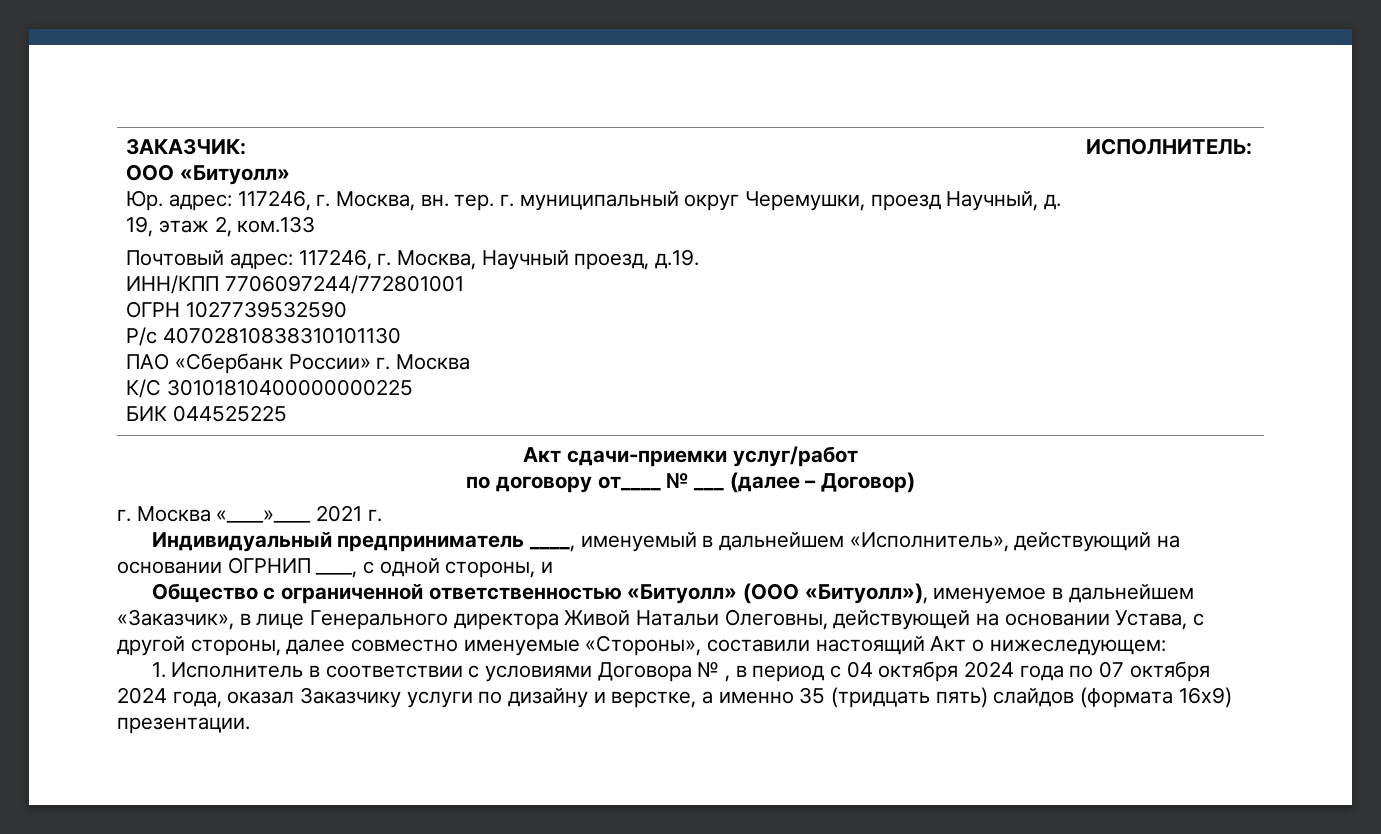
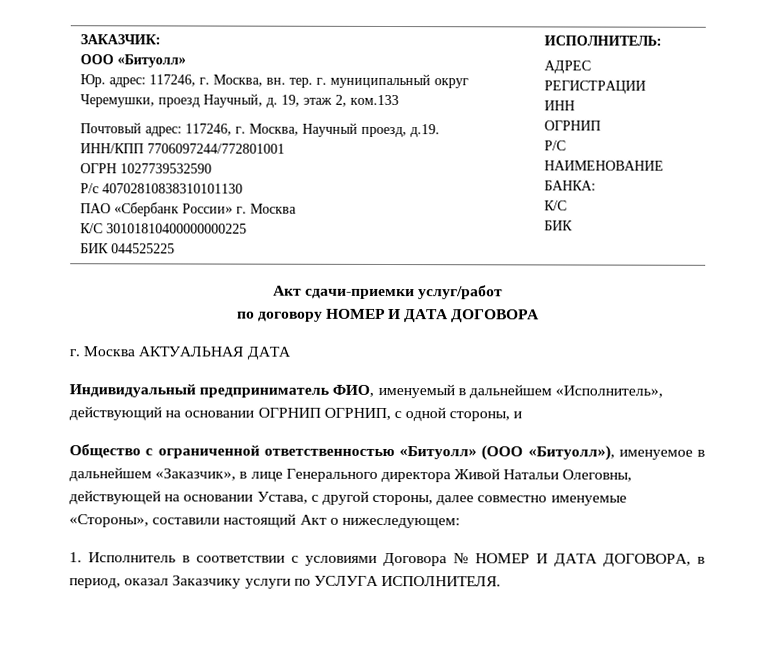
(1253, 146) none -> [544,60,592,74] [544,80,647,94] [544,100,576,111] [544,120,602,131] [544,140,567,151] [544,160,665,171] [544,180,597,191] [544,200,568,211] [544,220,574,231] // АДРЕС РЕГИСТРАЦИИ // ИНН // ОГРНИП // Р/С // НАИМЕНОВАНИЕ БАНКА: // К/С // БИК
[597,473,689,491] [692,472,915,493] [117,505,382,523] от____ № ___ (далее – Договор) // г. Москва «____»____ 2021 г. -> [325,308,541,323] [69,346,291,360] НОМЕР И ДАТА ДОГОВОРА // г. Москва АКТУАЛЬНАЯ ДАТА
[529,545,576,552] ____, -> [332,384,375,397] ФИО,
[315,571,358,578] ____, -> [323,407,391,421] ОГРНИП,
[725,661,1210,682] [117,687,1232,708] [117,717,250,734] , в период с 04 октября 2024 года по 07 октября 2024 года, оказал Заказчику услуги по дизайну и верстке, а именно 35 (тридцать пять) слайдов (формата 16х9) презентации. -> [475,553,705,567] [69,575,502,589] НОМЕР И ДАТА ДОГОВОРА, в период, оказал Заказчику услуги по УСЛУГА ИСПОЛНИТЕЛЯ.

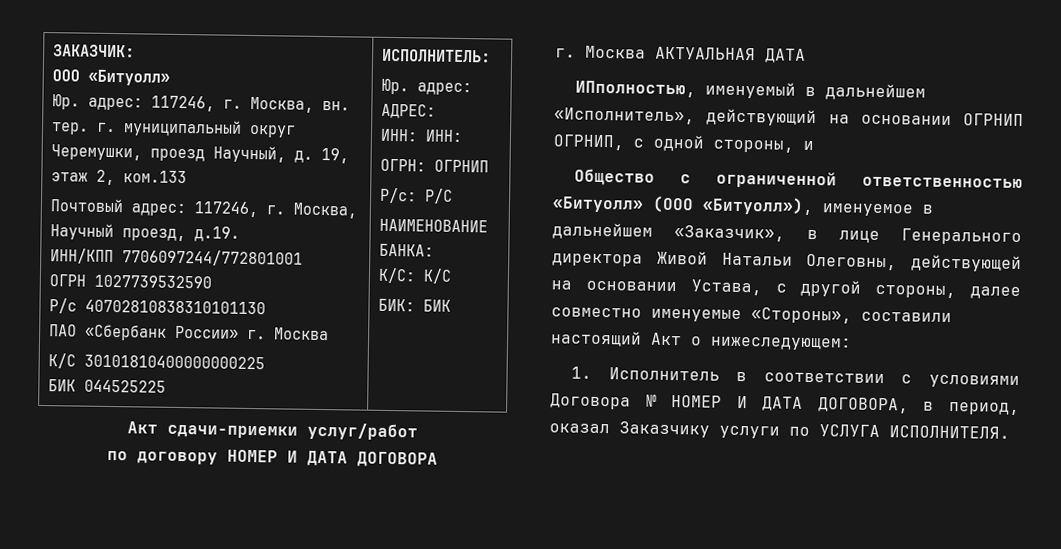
[544,60,592,74] [544,80,647,94] [544,100,576,111] АДРЕС РЕГИСТРАЦИИ // ИНН // -> [380,78,472,96] [380,103,436,119] [379,128,463,143] [379,158,426,172] Юр. адрес: АДРЕС: // ИНН: ИНН: // ОГРН:
(602, 125) none -> [379,187,417,204] Р/с:
(597, 185) none -> [377,267,416,284] К/С:
(568, 205) none -> [377,298,415,312] БИК:
[69,383,375,398] Индивидуальный предприниматель ФИО, -> [575,80,697,98] ИПполностью,

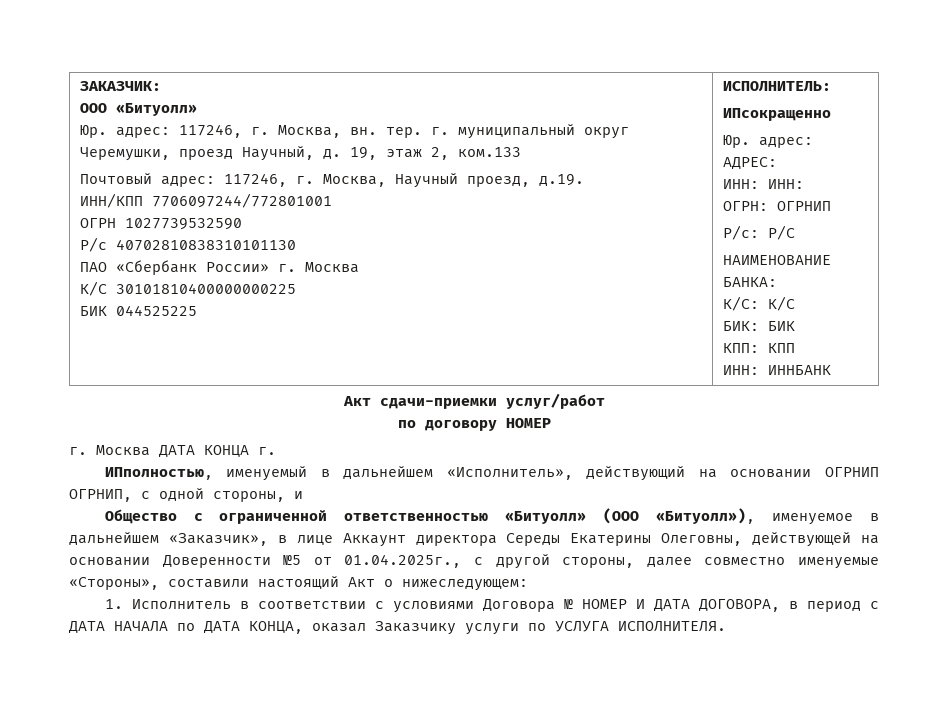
(491, 55) none -> [722,108,831,121] // ИПсокращенно
(451, 305) none -> [722,343,795,353] [722,365,831,375] // КПП: КПП // ИНН: ИННБАНК
[286,450,438,468] [555,45,806,63] И ДАТА ДОГОВОРА // г. Москва АКТУАЛЬНАЯ ДАТА -> [69,445,276,457] // г. Москва ДАТА КОНЦА г.
[901,228,1022,246] [552,250,1022,273] [551,279,762,296] Генерального директора Живой Натальи Олеговны, действующей на основании Устава, -> [342,532,879,547] [69,554,462,568] Аккаунт директора Середы Екатерины Олеговны, действующей на основании Доверенности №5 от 01.04.2025г.,
[949,402,1020,416] период, -> [806,601,879,612] [69,621,303,634] период с ДАТА НАЧАЛА по ДАТА КОНЦА,

